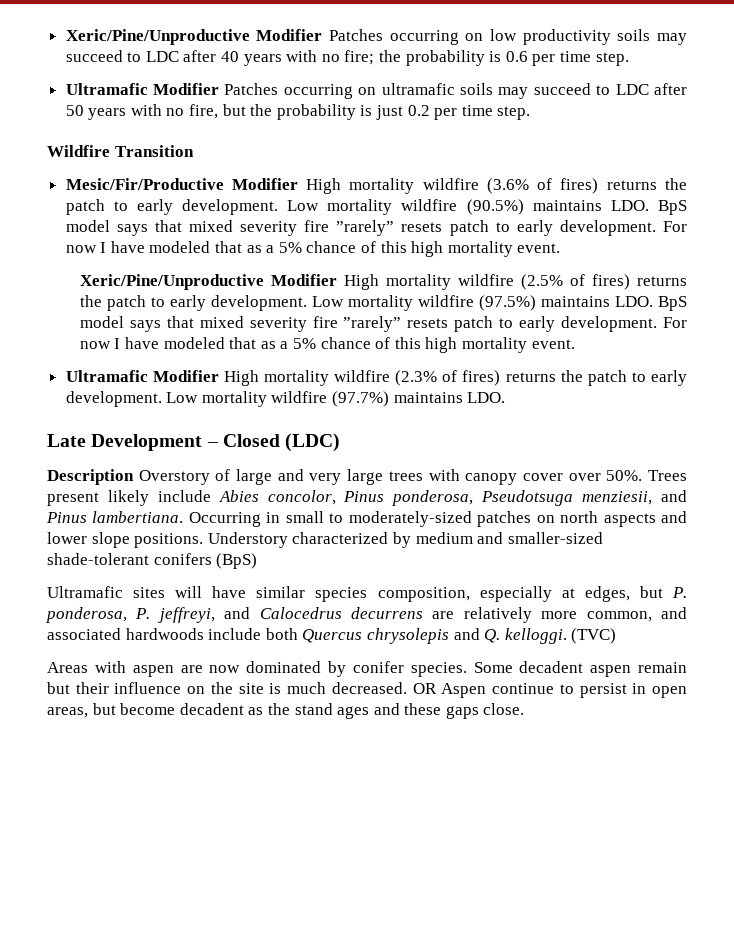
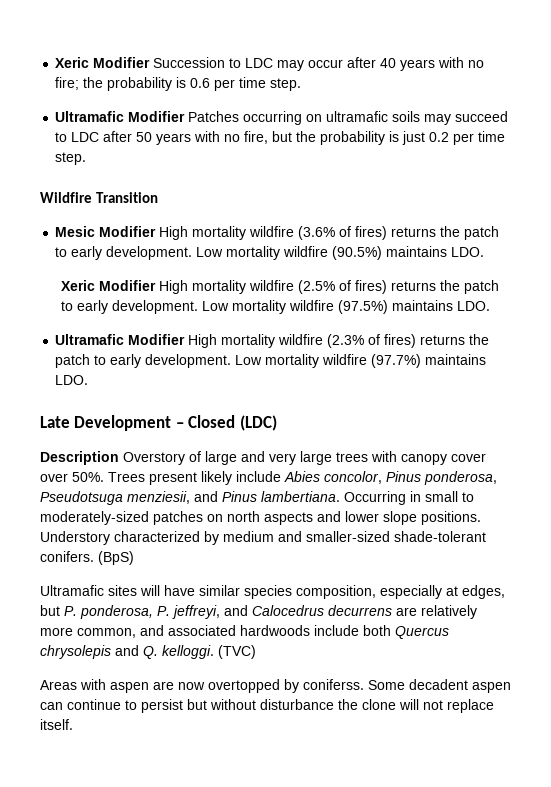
[65,29,687,45] [65,50,179,62] Xeric/Pine/Unproductive Modifier Patches occurring on low productivity soils may succeed to LDC -> [55,57,344,71] Xeric Modifier Succession to LDC may occur
[65,178,224,190] Mesic/Fir/Productive -> [55,226,96,237] Mesic
[658,200,687,215] [65,220,687,236] [65,241,561,257] [79,274,264,290] BpS model says that mixed severity fire ”rarely” resets patch to early development. For now I have modeled that as a 5% chance of this high mortality event. // Xeric/Pine/Unproductive -> [60,280,95,291] // Xeric
[658,296,687,311] [79,316,687,332] [79,337,575,353] BpS model says that mixed severity fire ”rarely” resets patch to early development. For now I have modeled that as a 5% chance of this high mortality event. -> (490, 306) none
[153,553,212,565] conifers -> [40,551,94,562] conifers.
[246,661,687,677] [47,682,687,698] [47,703,525,719] dominated by conifer species. Some decadent aspen remain but their influence on the site is much decreased. OR Aspen continue to persist in open areas, but become decadent as the stand ages and these gaps close. -> [208,679,511,693] [40,699,494,713] [40,719,73,730] overtopped by coniferss. Some decadent aspen can continue to persist but without disturbance the clone will not replace itself.

